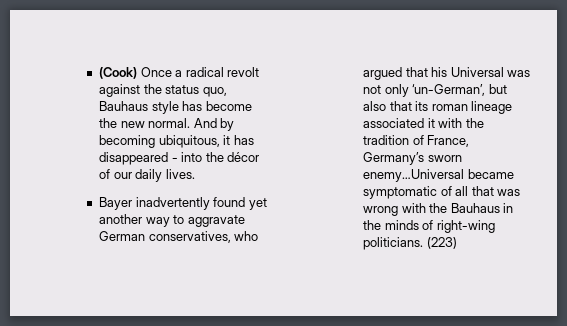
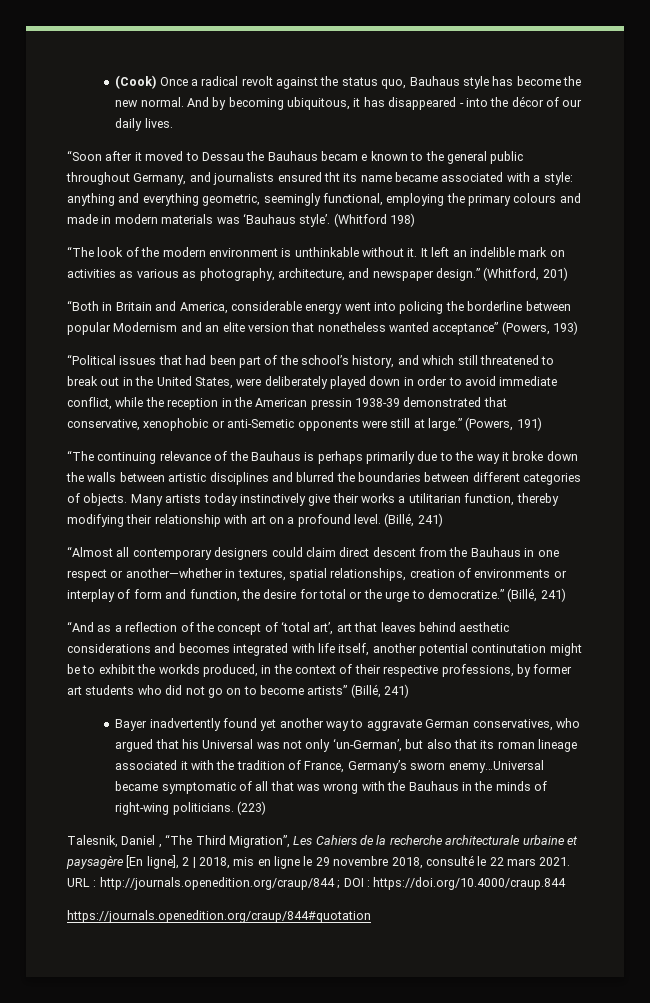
(195, 174) none -> [67,150,524,164] [66,172,573,185] [67,193,581,206] [67,213,415,227] [67,246,565,257] [67,267,568,281] [67,300,571,314] [67,321,579,335] [67,354,555,368] [67,376,558,389] [67,397,507,410] [67,417,542,431] [67,450,578,464] [66,472,582,485] [67,493,559,506] [67,513,443,527] [67,546,559,560] [67,568,567,581] [67,588,566,602] [67,621,510,635] [67,643,582,656] [67,664,573,677] [67,684,410,698] // “Soon after it moved to Dessau the Bauhaus becam e known to the general public throughout Germany, and journalists ensured tht its name became associated with a style: anything and everything geometric, seemingly functional, employing the primary colours and made in modern materials was ‘Bauhaus style’. (Whitford 198) // “The look of the modern environment is unthinkable without it. It left an indelible mark on activities as various as photography, architecture, and newspaper design.” (Whitford, 201) // “Both in Britain and America, considerable energy went into policing the borderline between popular Modernism and an elite version that nonetheless wanted acceptance” (Powers, 193) // “Political issues that had been part of the school’s history, and which still threatened to break out in the United States, were deliberately played down in order to avoid immediate conflict, while the reception in the American pressin 1938-39 demonstrated that conservative, xenophobic or anti-Semetic opponents were still at large.” (Powers, 191) // “The continuing relevance of the Bauhaus is perhaps primarily due to the way it broke down the walls between artistic disciplines and blurred the boundaries between different categories of objects. Many artists today instinctively give their works a utilitarian function, thereby modifying their relationship with art on a profound level. (Billé, 241) // “Almost all contemporary designers could claim direct descent from the Bauhaus in one respect or another—whether in textures, spatial relationships, creation of environments or interplay of form and function, the desire for total or the urge to democratize.” (Billé, 241) // “And as a reflection of the concept of ‘total art’, art that leaves behind aesthetic considerations and becomes integrated with life itself, another potential continutation might be to exhibit the workds produced, in the context of their respective professions, by former art students who did not go on to become artists” (Billé, 241)
(457, 243) none -> [67,834,578,848] [66,855,571,869] [67,877,567,890] [67,910,371,923] // Talesnik, Daniel , “The Third Migration”, Les Cahiers de la recherche architecturale urbaine et paysagère [En ligne], 2 | 2018, mis en ligne le 29 novembre 2018, consulté le 22 mars 2021. URL : http://journals.openedition.org/craup/844 ; DOI : https://doi.org/10.4000/craup.844 // https://journals.openedition.org/craup/844#quotation

